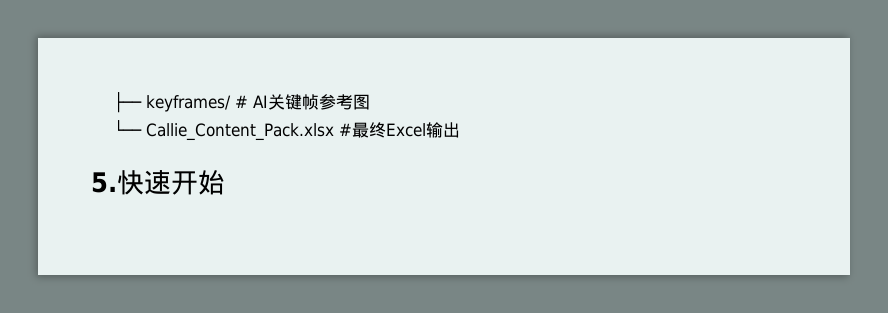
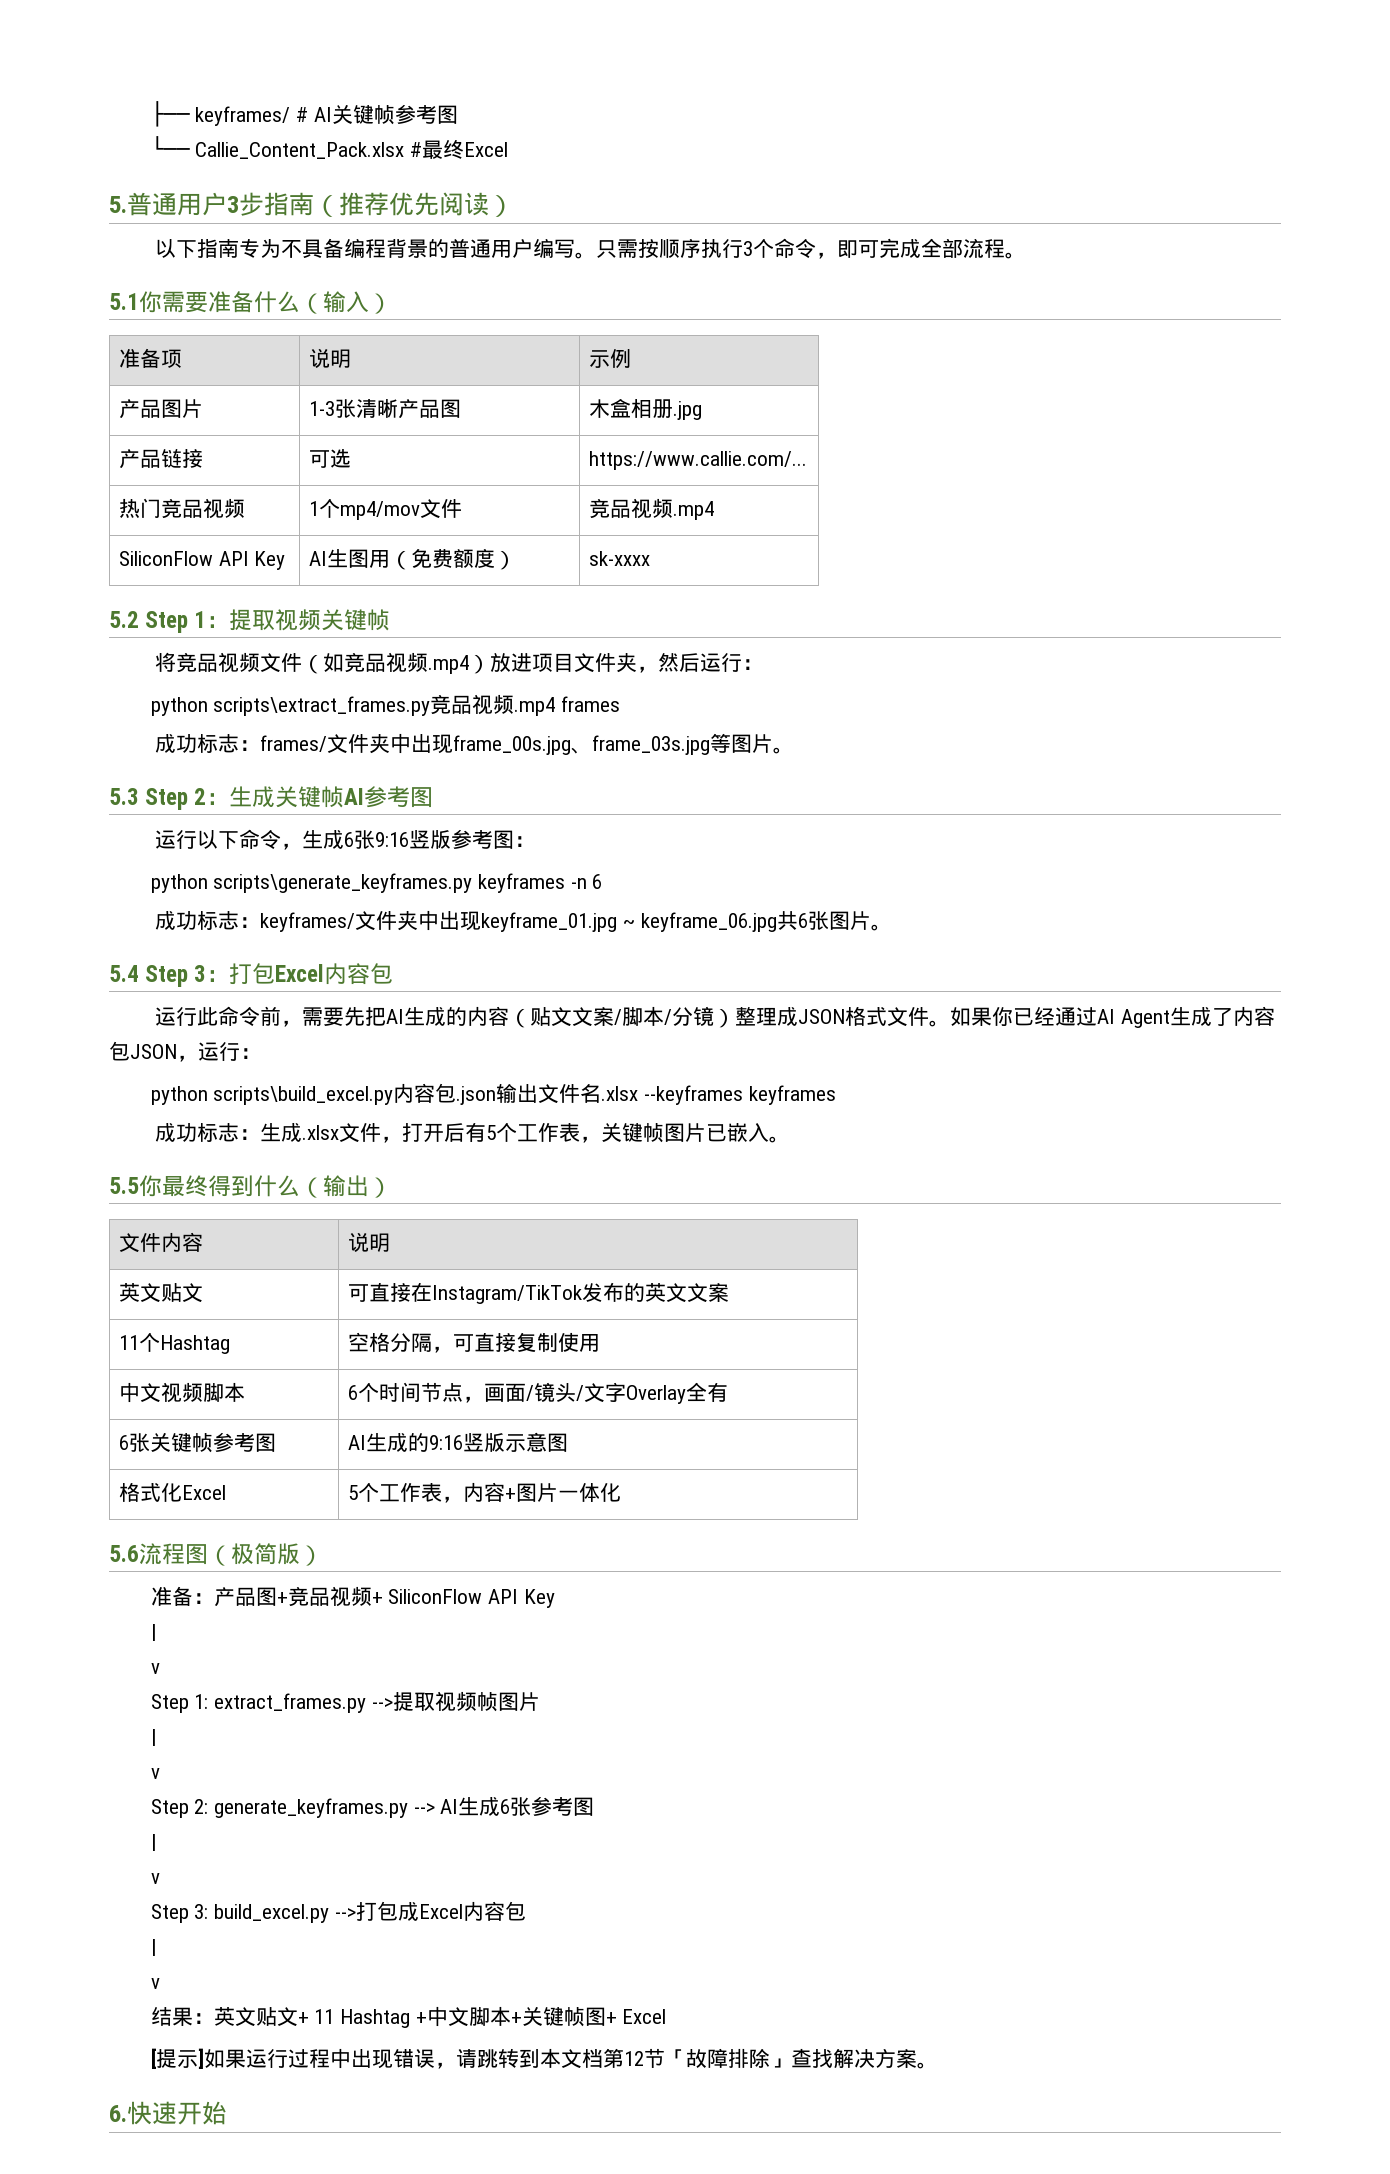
[426,122,461,138] [91,172,117,193] 输出 // 5. -> [109,192,514,217] [155,238,1027,259] [109,291,392,314] [118,348,182,368] [308,348,351,368] [588,349,631,369] [118,399,203,419] [308,399,461,419] [588,399,702,420] [118,448,203,469] [308,449,351,468] [588,451,807,470] [118,498,245,519] [308,499,462,520] [588,498,714,520] [118,551,286,570] [308,548,516,570] [588,551,650,566] [109,609,391,633] [155,652,764,674] [150,694,620,716] [155,733,795,755] [109,786,434,810] [155,829,536,850] [150,873,603,893] [155,910,892,932] [109,963,394,987] [155,1006,1276,1028] [109,1041,261,1062] [150,1083,836,1105] [155,1122,791,1143] [109,1175,392,1198] [118,1232,203,1253] [347,1232,390,1252] [118,1283,203,1303] [347,1282,729,1304] [118,1333,230,1354] [347,1332,600,1353] [118,1382,245,1403] [347,1382,728,1404] [118,1432,276,1453] [347,1432,568,1452] [118,1482,226,1502] [347,1482,621,1503] [109,1543,323,1566] [150,1586,555,1608] [150,1624,157,1641] [150,1663,160,1674] [150,1691,540,1713] [150,1729,157,1746] [150,1768,160,1779] [150,1796,595,1818] [150,1834,157,1851] [150,1873,160,1884] [150,1901,526,1923] [150,1939,157,1956] [150,1978,160,1989] [150,2006,667,2028] [150,2048,938,2069] [109,2105,127,2122] // 5.普通用户3步指南（推荐优先阅读） // 以下指南专为不具备编程背景的普通用户编写。只需按顺序执行3个命令，即可完成全部流程。 // 5.1你需要准备什么（输入） // 准备项 | 说明 | 示例 // 产品图片 | 1-3张清晰产品图 | 木盒相册.jpg // 产品链接 | 可选 | https://www.callie.com/... // 热门竞品视频 | 1个mp4/mov文件 | 竞品视频.mp4 // SiliconFlow API Key | AI生图用（免费额度） | sk-xxxx // 5.2 Step 1：提取视频关键帧 // 将竞品视频文件（如竞品视频.mp4）放进项目文件夹，然后运行： // python scripts\extract_frames.py竞品视频.mp4 frames // 成功标志：frames/文件夹中出现frame_00s.jpg、frame_03s.jpg等图片。 // 5.3 Step 2：生成关键帧AI参考图 // 运行以下命令，生成6张9:16竖版参考图： // python scripts\generate_keyframes.py keyframes -n 6 // 成功标志：keyframes/文件夹中出现keyframe_01.jpg ~ keyframe_06.jpg共6张图片。 // 5.4 Step 3：打包Excel内容包 // 运行此命令前，需要先把AI生成的内容（贴文文案/脚本/分镜）整理成JSON格式文件。如果你已经通过AI Agent生成了内容包JSON，运行： // python scripts\build_excel.py内容包.json输出文件名.xlsx --keyframes keyframes // 成功标志：生成.xlsx文件，打开后有5个工作表，关键帧图片已嵌入。 // 5.5你最终得到什么（输出） // 文件内容 | 说明 // 英文贴文 | 可直接在Instagram/TikTok发布的英文文案 // 11个Hashtag | 空格分隔，可直接复制使用 // 中文视频脚本 | 6个时间节点，画面/镜头/文字Overlay全有 // 6张关键帧参考图 | AI生成的9:16竖版示意图 // 格式化Excel | 5个工作表，内容+图片一体化 // 5.6流程图（极简版） // 准备：产品图+竞品视频+ SiliconFlow API Key // | // v // Step 1: extract_frames.py -->提取视频帧图片 // | // v // Step 2: generate_keyframes.py --> AI生成6张参考图 // | // v // Step 3: build_excel.py -->打包成Excel内容包 // | // v // 结果：英文贴文+ 11 Hashtag +中文脚本+关键帧图+ Excel // [提示]如果运行过程中出现错误，请跳转到本文档第12节「故障排除」查找解决方案。 // 6.

